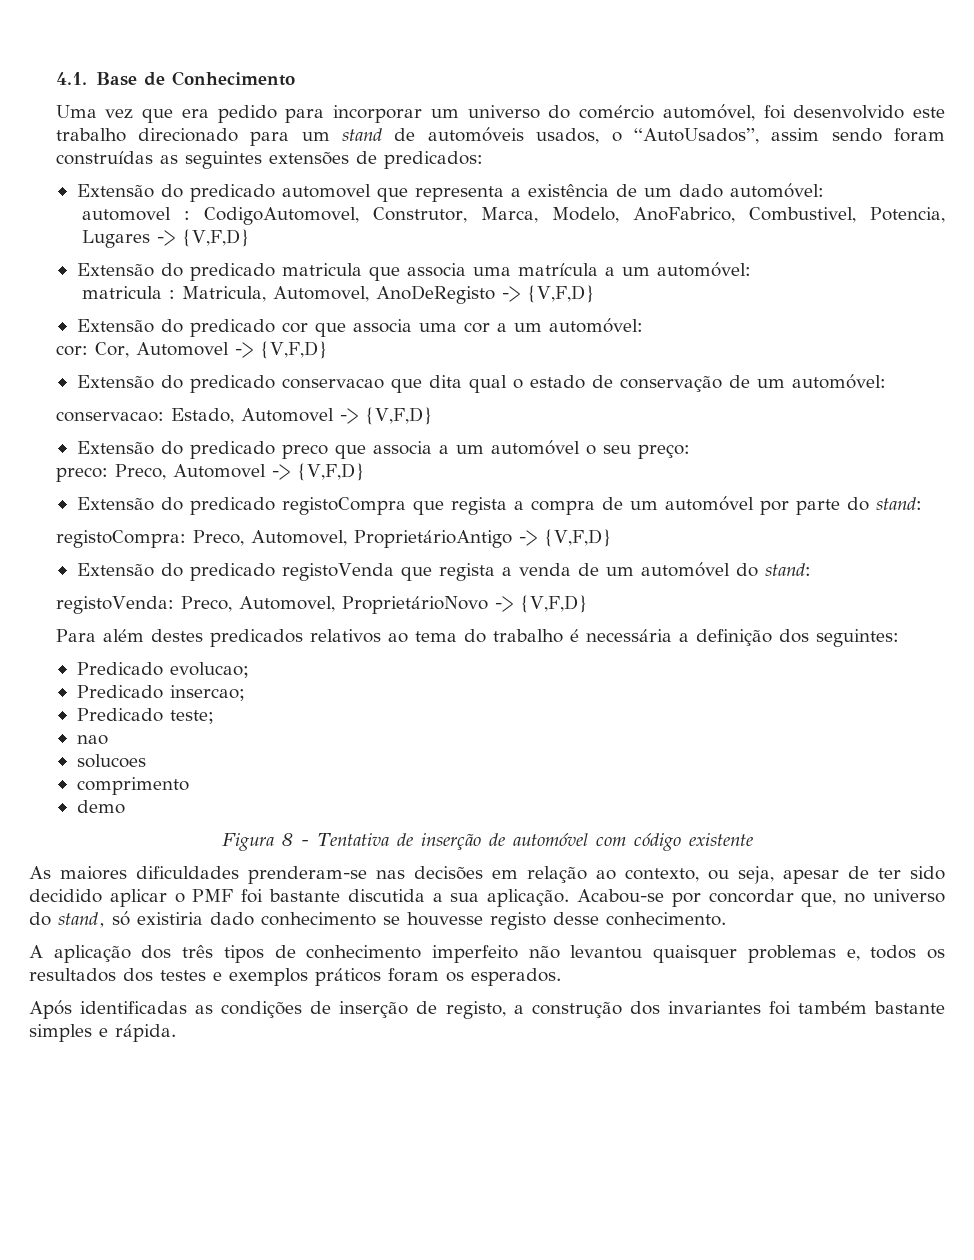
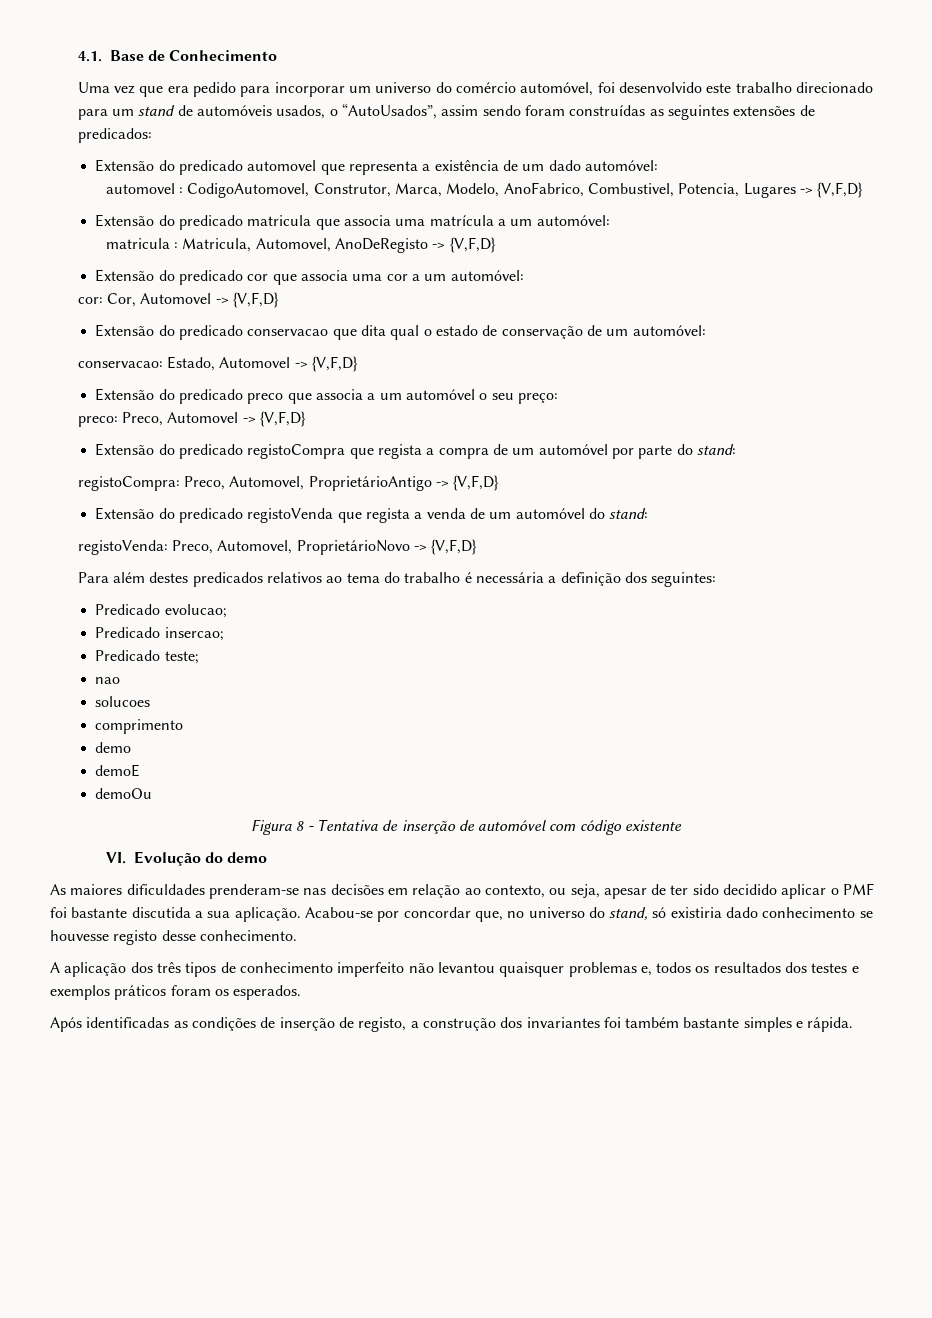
(125, 807) none -> [95,764,141,777] [95,788,153,799] // demoE // demoOu
(753, 839) none -> [105,851,268,866] // VI. Evolução do demo

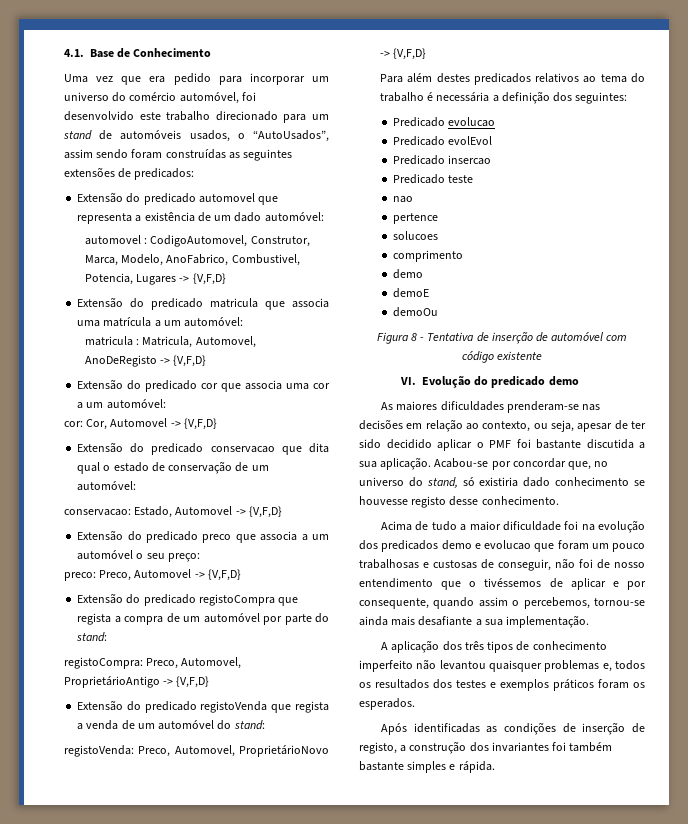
[164,604,227,618] [95,627,224,641] [95,650,199,664] evolucao; // Predicado insercao; // Predicado teste; -> [448,117,496,127] [393,136,493,146] [393,155,492,165] [393,174,474,184] evolucao // Predicado evolEvol // Predicado insercao // Predicado teste
(121, 680) none -> [393,213,439,224] // pertence
(224, 857) none -> [491,376,546,388] predicado
(297, 935) none -> [381,520,645,533] [359,540,645,552] [359,558,645,571] [359,578,646,590] [359,597,645,609] [359,615,590,628] // Acima de tudo a maior dificuldade foi na evolução dos predicados demo e evolucao que foram um pouco trabalhosas e custosas de conseguir, não foi de nosso entendimento que o tivéssemos de aplicar e por consequente, quando assim o percebemos, tornou-se ainda mais desafiante a sua implementação.

